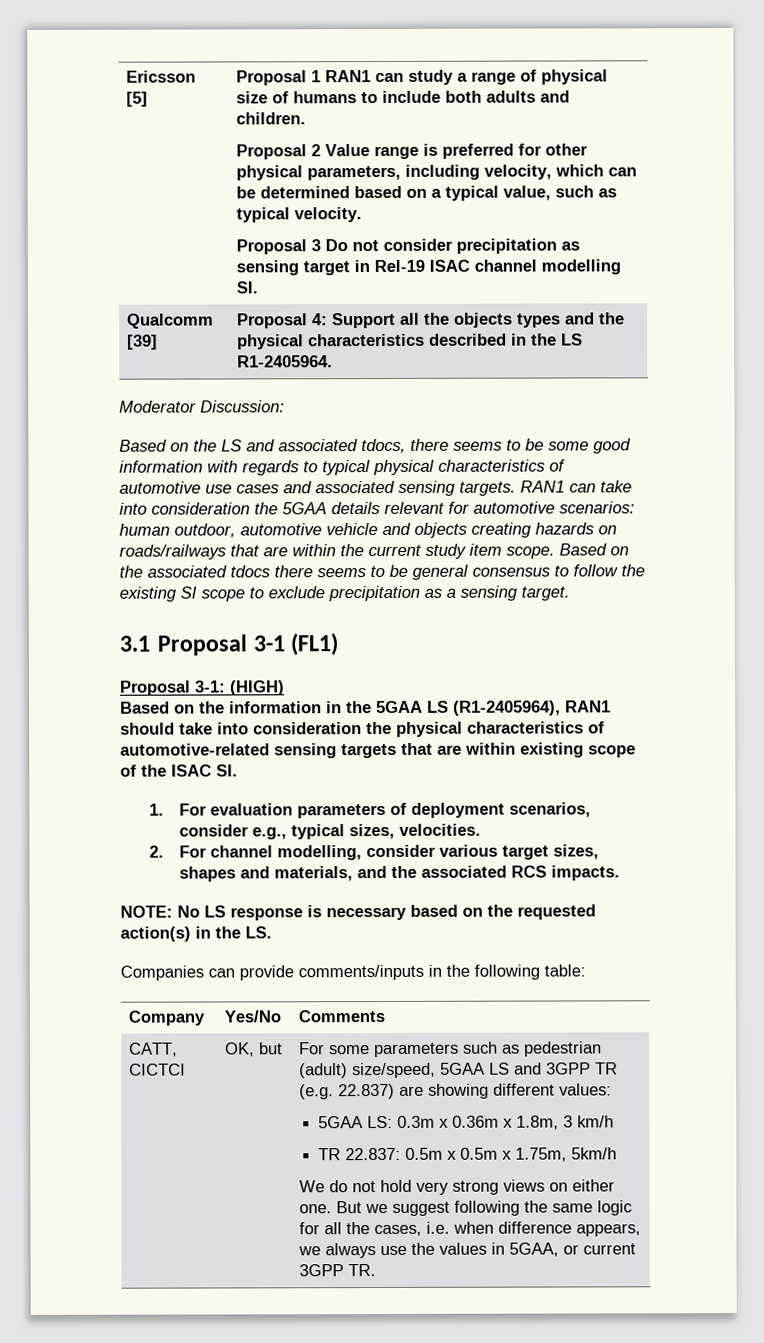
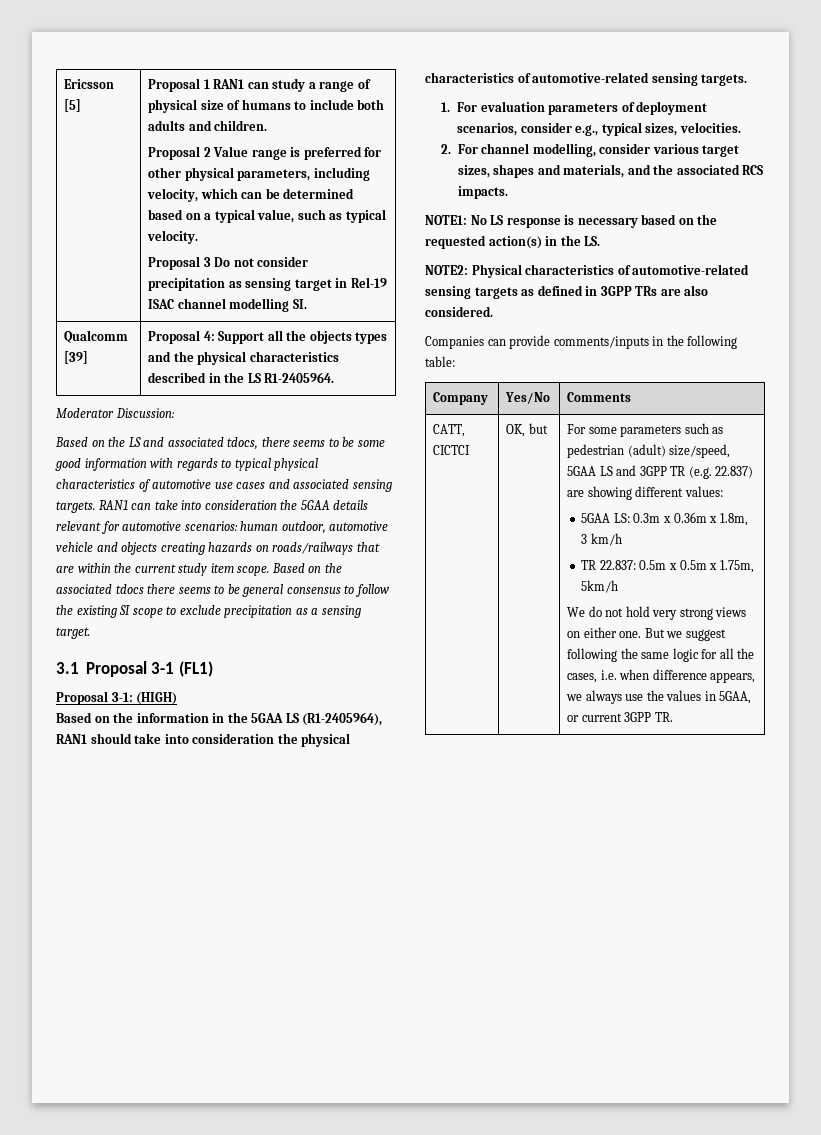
[341,742,636,759] [120,764,238,777] targets that are within existing scope of the ISAC SI. -> [701,74,748,86] targets.
[120,905,173,918] NOTE: -> [425,215,467,225] NOTE1:
(272, 932) none -> [425,264,750,278] [425,285,709,299] [425,306,493,317] // NOTE2: Physical characteristics of automotive-related sensing targets as defined in 3GPP TRs are also considered.

